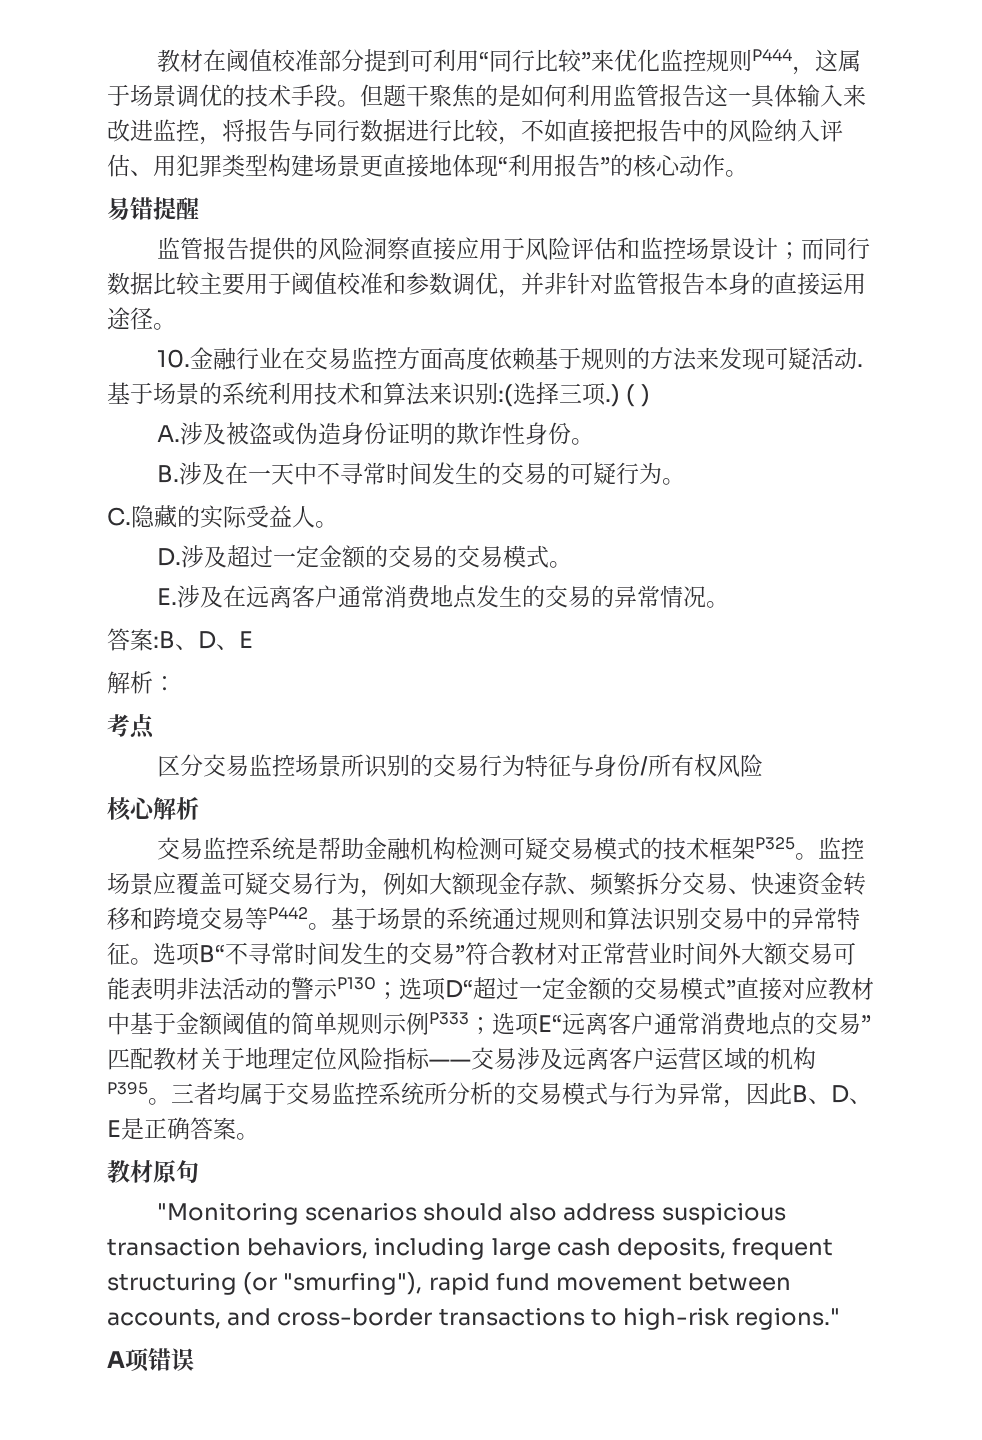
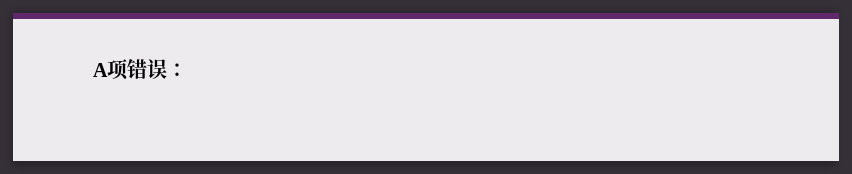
[156,49,792,72] [791,49,861,75] [107,84,866,108] [107,119,843,145] [107,154,748,178] [107,197,199,220] [156,237,870,261] [107,272,866,298] [107,307,176,330] [156,347,863,371] [107,382,651,407] [156,422,594,445] [156,462,685,485] [107,505,338,529] [156,545,572,569] [156,585,729,609] [107,628,253,651] [107,671,176,694] [107,713,155,739] [156,754,763,778] [107,797,199,822] [156,837,795,861] [794,837,864,860] [107,872,866,898] [107,907,308,930] [308,907,860,931] [107,942,856,966] [107,977,874,1001] [107,1012,871,1036] [107,1047,816,1070] [107,1082,148,1095] [148,1082,872,1108] [107,1117,259,1140] [107,1160,199,1184] [156,1202,786,1225] [107,1237,834,1260] [107,1272,792,1295] [107,1307,841,1330] 教材在阈值校准部分提到可利用“同行比较”来优化监控规则P444，这属于场景调优的技术手段。但题干聚焦的是如何利用监管报告这一具体输入来改进监控，将报告与同行数据进行比较，不如直接把报告中的风险纳入评估、用犯罪类型构建场景更直接地体现“利用报告”的核心动作。 // 易错提醒 // 监管报告提供的风险洞察直接应用于风险评估和监控场景设计；而同行数据比较主要用于阈值校准和参数调优，并非针对监管报告本身的直接运用途径。 // 10.金融行业在交易监控方面高度依赖基于规则的方法来发现可疑活动.基于场景的系统利用技术和算法来识别:(选择三项.) ( ) // A.涉及被盗或伪造身份证明的欺诈性身份。 // B.涉及在一天中不寻常时间发生的交易的可疑行为。 // C.隐藏的实际受益人。 // D.涉及超过一定金额的交易的交易模式。 // E.涉及在远离客户通常消费地点发生的交易的异常情况。 // 答案:B、D、E // 解析： // 考点 // 区分交易监控场景所识别的交易行为特征与身份/所有权风险 // 核心解析 // 交易监控系统是帮助金融机构检测可疑交易模式的技术框架P325。监控场景应覆盖可疑交易行为，例如大额现金存款、频繁拆分交易、快速资金转移和跨境交易等P442。基于场景的系统通过规则和算法识别交易中的异常特征。选项B“不寻常时间发生的交易”符合教材对正常营业时间外大额交易可能表明非法活动的警示P130；选项D“超过一定金额的交易模式”直接对应教材中基于金额阈值的简单规则示例P333；选项E“远离客户通常消费地点的交易”匹配教材关于地理定位风险指标——交易涉及远离客户运营区域的机构P395。三者均属于交易监控系统所分析的交易模式与行为异常，因此B、D、E是正确答案。 // 教材原句 // "Monitoring scenarios should also address suspicious transaction behaviors, including large cash deposits, frequent structuring (or "smurfing"), rapid fund movement between accounts, and cross-border transactions to high-risk regions." // -> (93, 70) none
(194, 1359) none -> [167,63,187,77] ：

